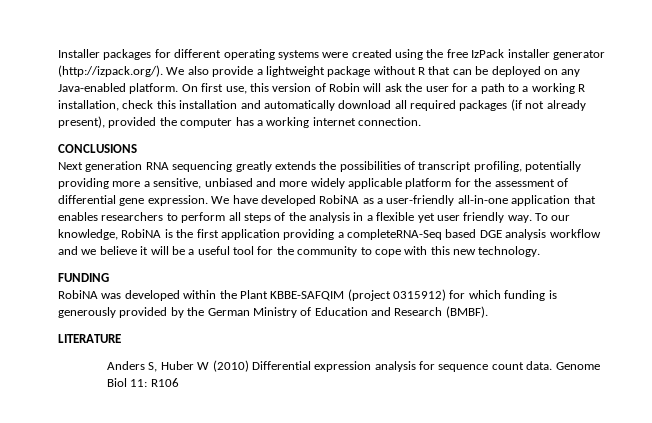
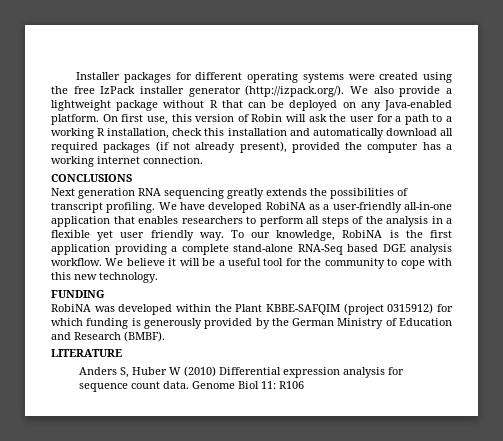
[473,161,582,172] [58,178,568,189] [58,195,208,206] profiling, potentially providing more a sensitive, unbiased and more widely applicable platform for the assessment of differential gene expression. -> [106,202,156,213] profiling.
[347,229,601,240] [58,246,97,255] completeRNA-Seq based DGE analysis workflow and we -> [181,244,452,255] [51,258,124,266] complete stand-alone RNA-Seq based DGE analysis workflow. We

